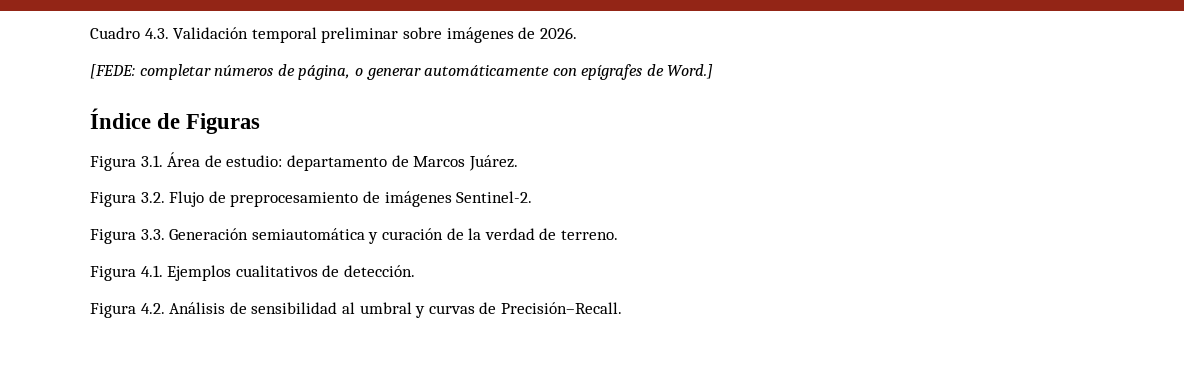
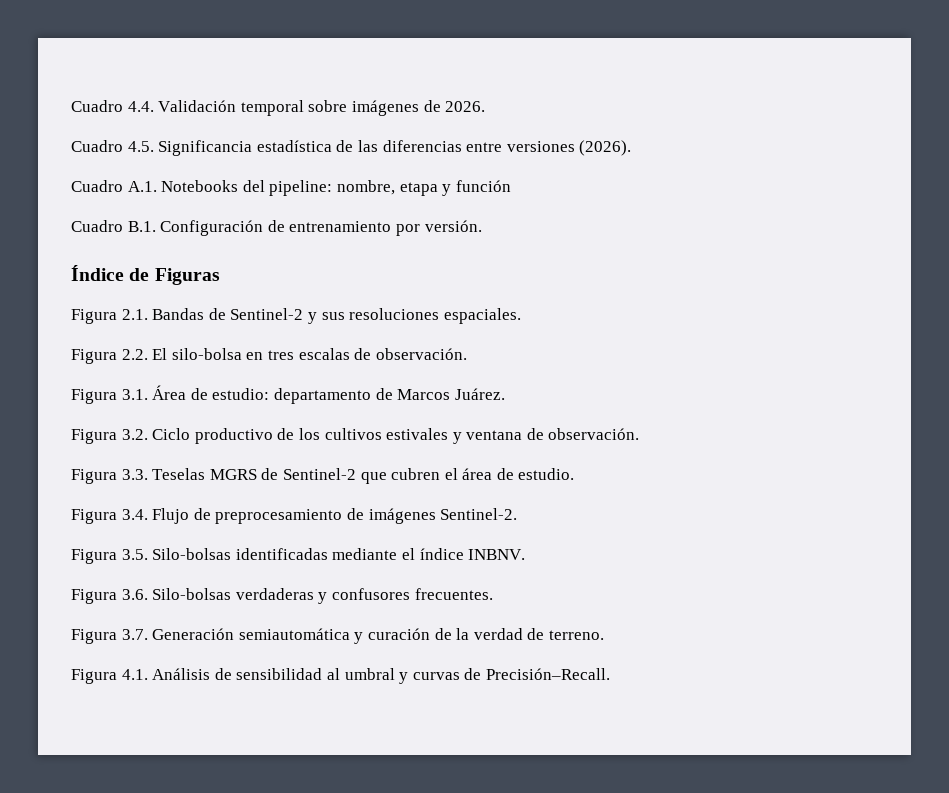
[90,27,169,39] Cuadro 4.3. -> [71,100,154,112] Cuadro 4.4.
[321,27,399,43] preliminar -> (304, 108) none
[90,64,714,80] [90,108,261,134] [FEDE: completar números de página, o generar automáticamente con epígrafes de Word.] // Índice de Figuras -> [71,140,632,156] [71,180,511,196] [71,220,482,236] [71,265,220,285] [71,308,521,324] [71,348,467,364] Cuadro 4.5. Significancia estadística de las diferencias entre versiones (2026). // Cuadro A.1. Notebooks del pipeline: nombre, etapa y función // Cuadro B.1. Configuración de entrenamiento por versión. // Índice de Figuras // Figura 2.1. Bandas de Sentinel-2 y sus resoluciones espaciales. // Figura 2.2. El silo-bolsa en tres escalas de observación.
(165, 197) none -> [152,428,640,444] [71,468,575,484] [71,509,148,524] Ciclo productivo de los cultivos estivales y ventana de observación. // Figura 3.3. Teselas MGRS de Sentinel-2 que cubren el área de estudio. // Figura 3.4.
[140,229,165,240] 3.3. -> [121,548,526,560] [71,588,493,604] [71,629,148,644] 3.5. Silo-bolsas identificadas mediante el índice INBNV. // Figura 3.6. Silo-bolsas verdaderas y confusores frecuentes. // Figura 3.7.
[167,265,415,281] [90,303,165,318] Ejemplos cualitativos de detección. // Figura 4.2. -> (148, 674) none

